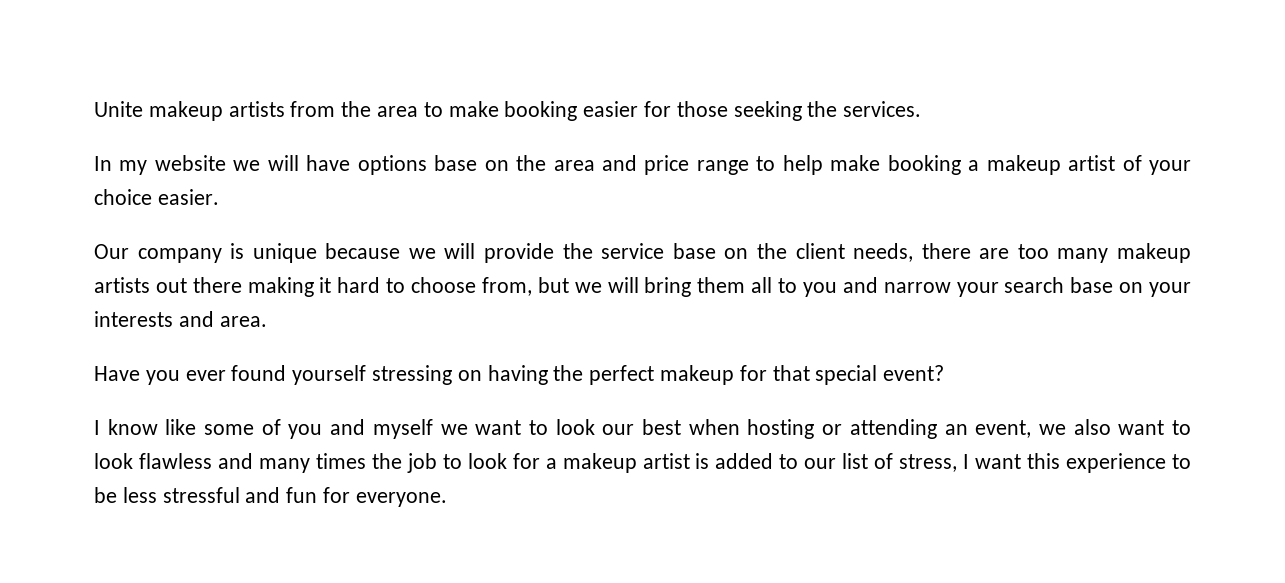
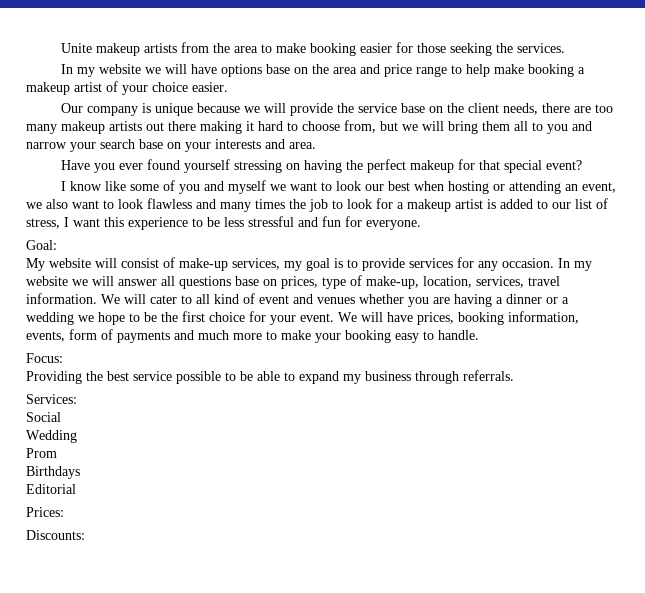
(447, 499) none -> [26,240,57,250] [26,257,592,271] [26,275,560,289] [26,293,569,307] [26,311,579,325] [26,329,479,343] [26,353,63,363] [26,370,514,384] [26,394,77,404] [26,412,61,422] [26,430,77,443] [26,448,57,458] [26,466,80,479] [26,484,76,494] [26,507,64,517] [26,530,85,540] // Goal: // My website will consist of make-up services, my goal is to provide services for any occasion. In my website we will answer all questions base on prices, type of make-up, location, services, travel information. We will cater to all kind of event and venues whether you are having a dinner or a wedding we hope to be the first choice for your event. We will have prices, booking information, events, form of payments and much more to make your booking easy to handle. // Focus: // Providing the best service possible to be able to expand my business through referrals. // Services: // Social // Wedding // Prom // Birthdays // Editorial // Prices: // Discounts:

